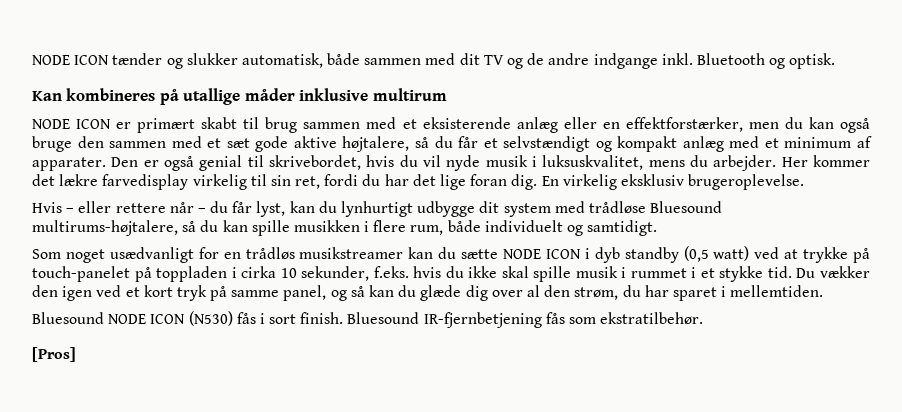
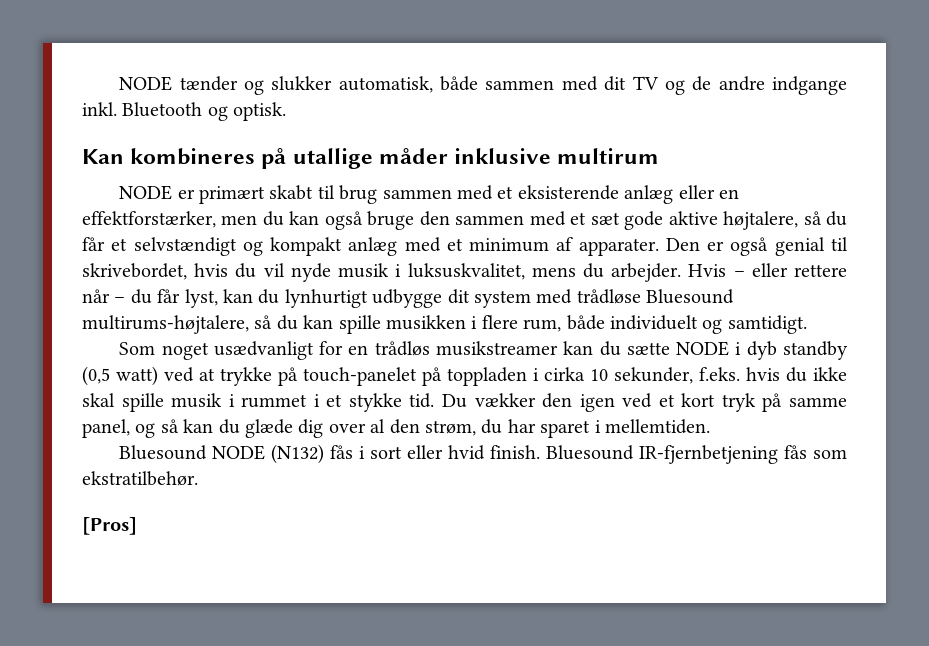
[32,55,110,65] NODE ICON -> [119,76,173,91] NODE
[76,119,112,129] ICON -> (173, 192) none
[781,155,871,167] [32,174,805,190] Her kommer det lækre farvedisplay virkelig til sin ret, fordi du har det lige foran dig. En virkelig eksklusiv brugeroplevelse. // -> (682, 272) none
[545,249,581,259] ICON -> (730, 348) none
[150,311,233,326] ICON (N530) -> [271,444,325,464] (N132)
(297, 319) none -> [407,445,486,460] eller hvid

